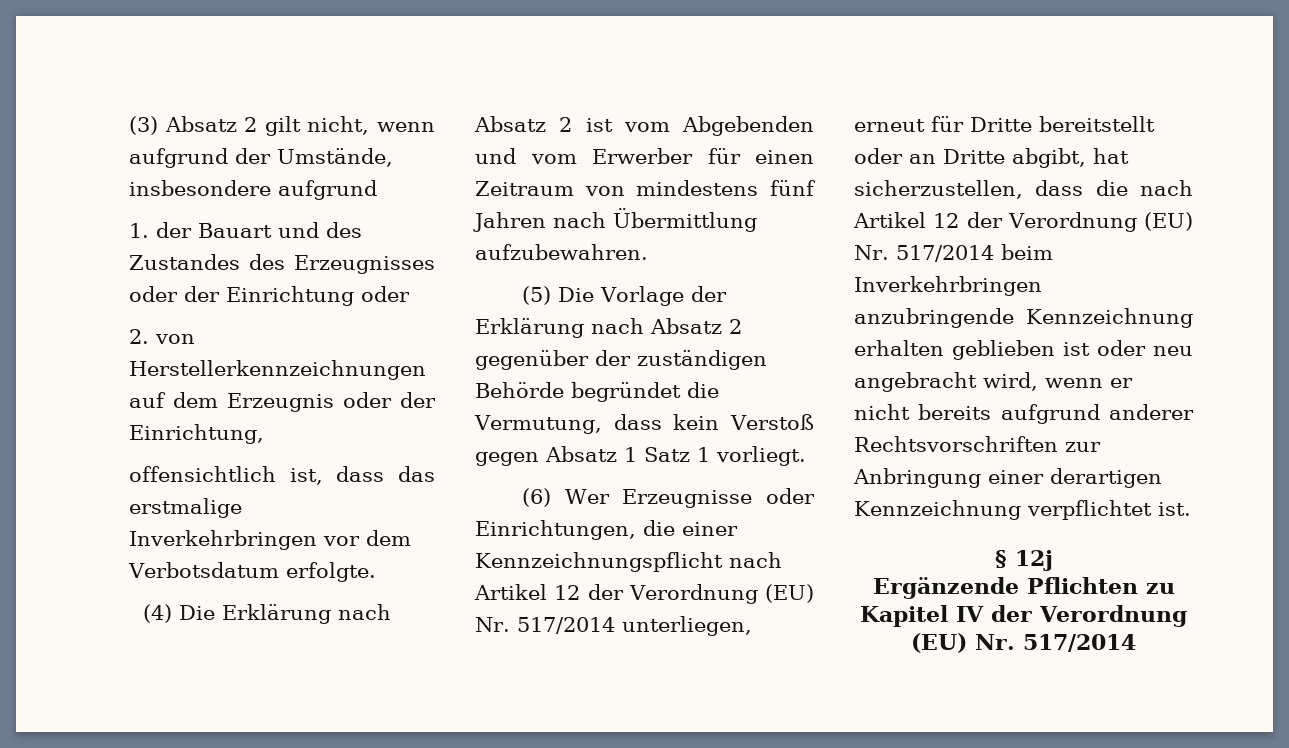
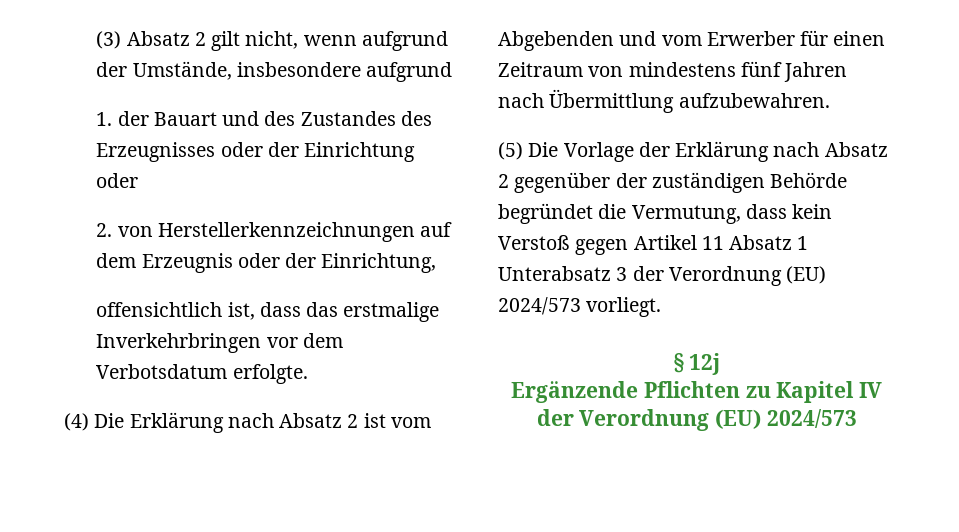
[545,446,806,466] [522,488,815,508] [475,520,738,540] [475,552,782,572] [474,584,814,604] [475,616,752,636] [854,116,1155,132] [854,148,1129,168] [854,180,1193,199] [853,212,1193,232] [854,244,1053,262] [854,276,1042,296] [854,308,1193,328] [854,340,1193,360] [854,372,1133,392] [854,404,1194,424] [854,436,1101,452] [853,468,1162,488] [854,500,1191,520] Absatz 1 Satz 1 vorliegt. // (6) Wer Erzeugnisse oder Einrichtungen, die einer Kennzeichnungspflicht nach Artikel 12 der Verordnung (EU) Nr. 517/2014 unterliegen, erneut für Dritte bereitstellt oder an Dritte abgibt, hat sicherzustellen, dass die nach Artikel 12 der Verordnung (EU) Nr. 517/2014 beim Inverkehrbringen anzubringende Kennzeichnung erhalten geblieben ist oder neu angebracht wird, wenn er nicht bereits aufgrund anderer Rechtsvorschriften zur Anbringung einer derartigen Kennzeichnung verpflichtet ist. -> [633,235,809,250] [498,266,827,286] [498,297,662,317] Artikel 11 Absatz 1 Unterabsatz 3 der Verordnung (EU) 2024/573 vorliegt.
[975,634,1136,652] Nr. 517/2014 -> [766,409,857,428] 2024/573

